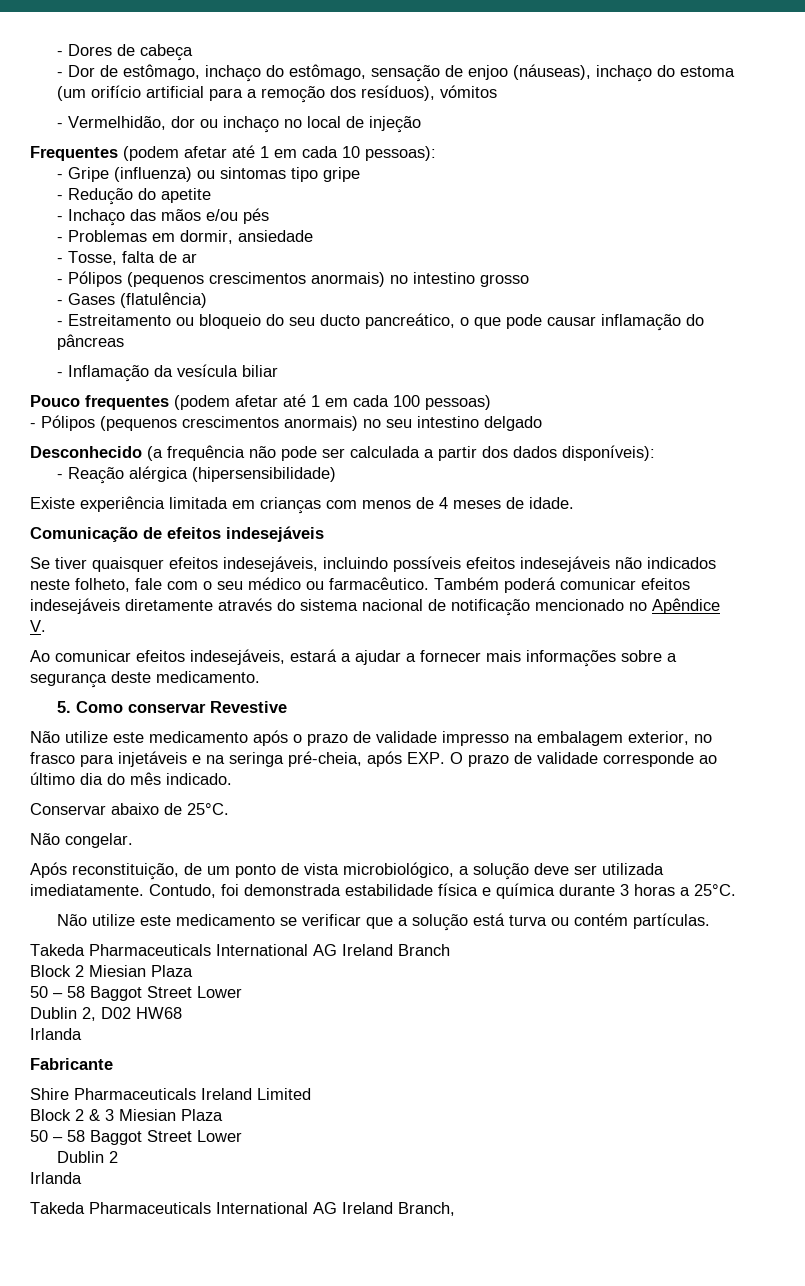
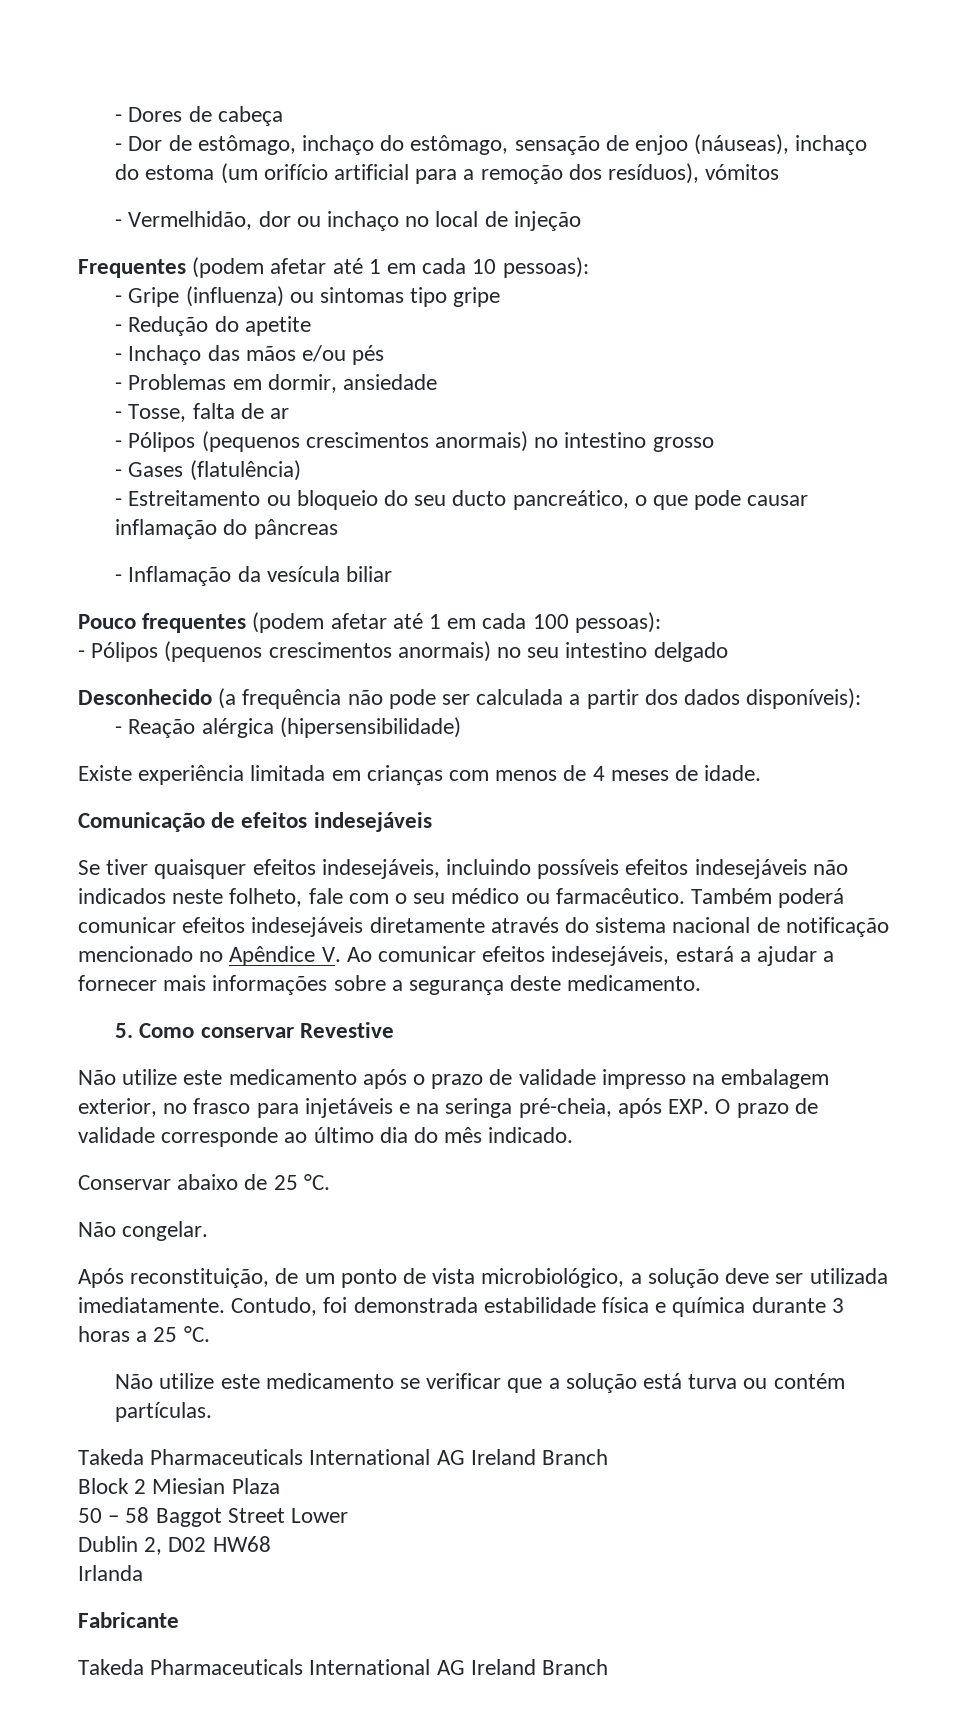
[425,395,491,410] pessoas) -> [574,612,661,633] pessoas):
(46, 626) // -> (341, 954) none
[187,803,229,815] 25°C. -> [273,1174,330,1190] 25 °C.
[694,884,736,896] 25°C. -> [153,1326,210,1342] 25 °C.
[30,1088,311,1100] [30,1109,223,1121] [30,1130,242,1145] [56,1151,118,1163] [30,1172,82,1184] [30,1202,455,1216] // Shire Pharmaceuticals Ireland Limited // Block 2 & 3 Miesian Plaza // 50 – 58 Baggot Street Lower // Dublin 2 // Irlanda // Takeda Pharmaceuticals International AG Ireland Branch, -> [78,1659,609,1675] // Takeda Pharmaceuticals International AG Ireland Branch

